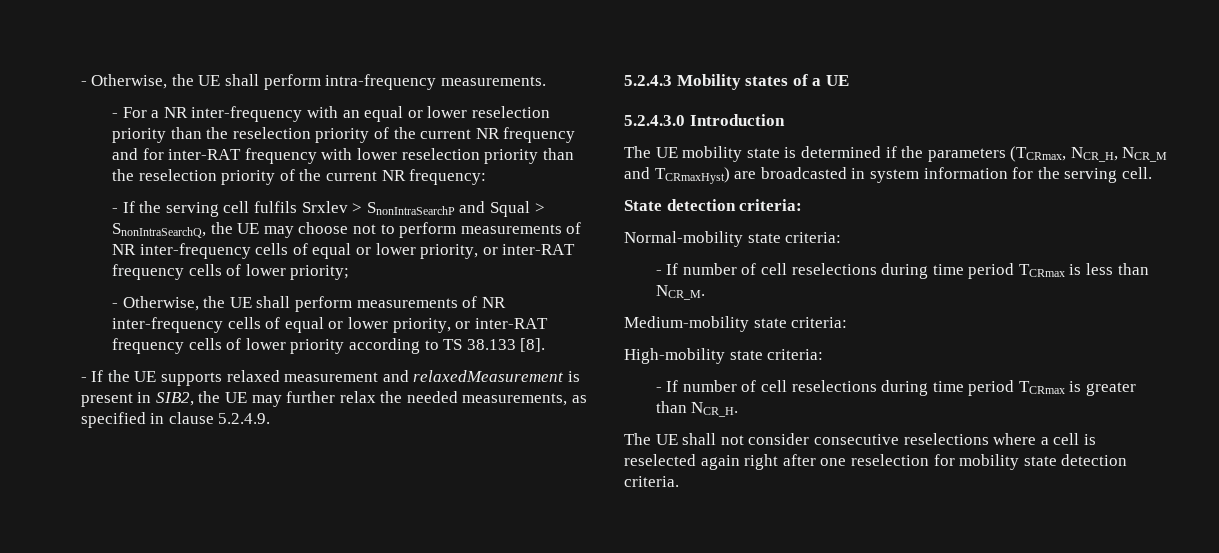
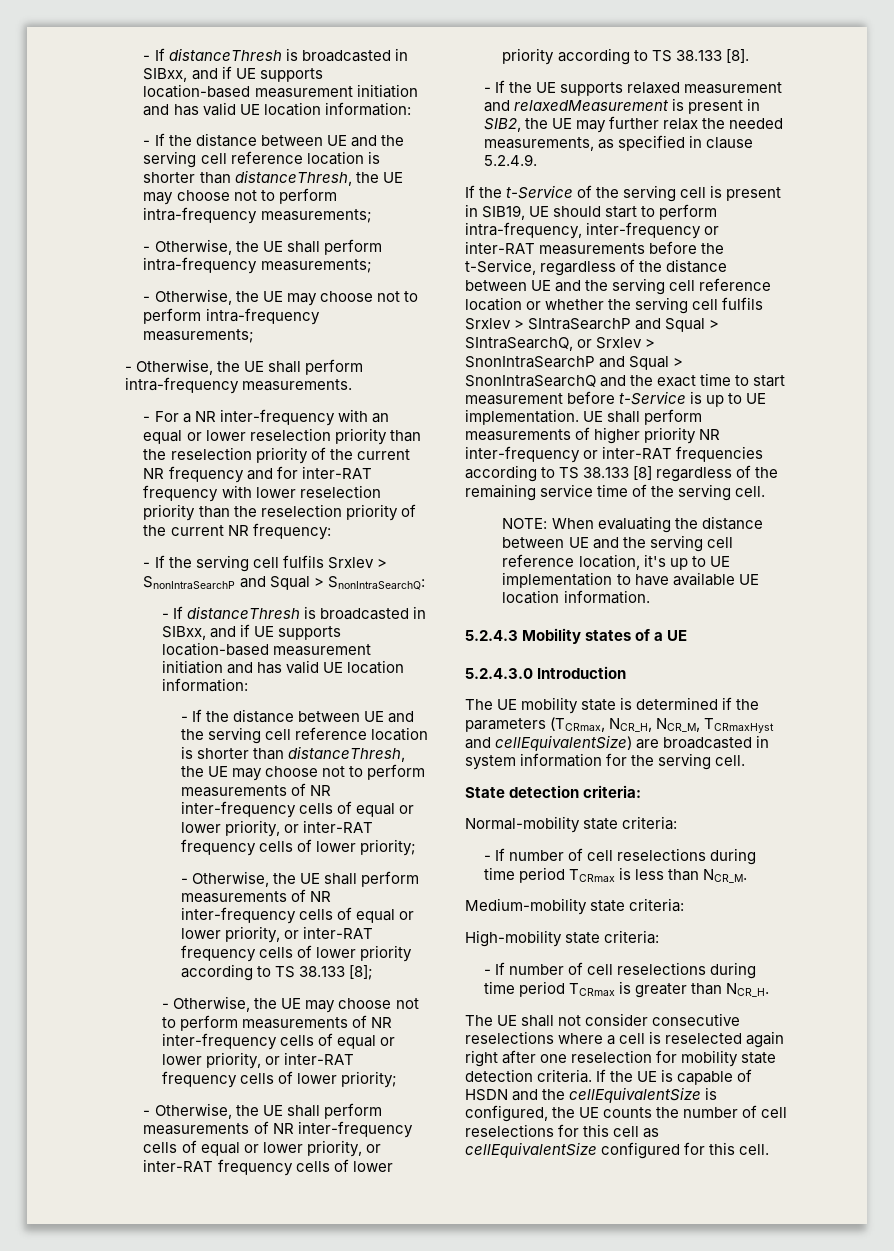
[80,81,87,86] - -> [143,48,408,62] [143,66,323,82] [143,84,418,98] [143,102,411,116] [143,133,404,147] [143,151,380,168] [143,170,403,186] [143,188,337,205] [143,207,372,224] [143,239,382,255] [143,257,372,274] [143,289,418,306] [143,308,320,325] [143,329,255,343] [124,366,132,372] - If distanceThresh is broadcasted in SIBxx, and if UE supports location-based measurement initiation and has valid UE location information: // - If the distance between UE and the serving cell reference location is shorter than distanceThresh, the UE may choose not to perform intra-frequency measurements; // - Otherwise, the UE shall perform intra-frequency measurements; // - Otherwise, the UE may choose not to perform intra-frequency measurements; // -
[112,223,207,238] SnonIntraSearchQ, -> [327,576,425,590] [162,606,427,620] [162,624,342,640] [162,642,372,656] [162,660,405,674] [162,678,249,692] [180,709,415,723] [180,727,429,744] [180,746,406,762] [180,764,426,781] [180,783,332,797] [180,801,415,818] [180,820,374,837] [180,839,417,856] [180,871,420,887] [180,889,332,903] [180,907,415,924] [180,926,374,943] [180,945,413,962] [180,964,374,981] [162,996,251,1012] SnonIntraSearchQ: // - If distanceThresh is broadcasted in SIBxx, and if UE supports location-based measurement initiation and has valid UE location information: // - If the distance between UE and the serving cell reference location is shorter than distanceThresh, the UE may choose not to perform measurements of NR inter-frequency cells of equal or lower priority, or inter-RAT frequency cells of lower priority; // - Otherwise, the UE shall perform measurements of NR inter-frequency cells of equal or lower priority, or inter-RAT frequency cells of lower priority according to TS 38.133 [8]; // - Otherwise,
(271, 418) none -> [465,185,782,202] [465,204,718,220] [465,222,720,239] [465,241,725,255] [465,259,728,276] [465,278,772,295] [465,297,764,314] [465,318,720,332] [465,337,656,351] [465,356,684,370] [465,373,786,387] [465,391,767,407] [465,409,703,425] [465,427,721,444] [465,446,764,463] [465,465,779,482] [465,484,766,501] [502,516,763,533] [502,535,733,552] [502,554,730,570] [502,572,759,588] [502,590,650,604] // If the t-Service of the serving cell is present in SIB19, UE should start to perform intra-frequency, inter-frequency or inter-RAT measurements before the t-Service, regardless of the distance between UE and the serving cell reference location or whether the serving cell fulfils Srxlev > SIntraSearchP and Squal > SIntraSearchQ, or Srxlev > SnonIntraSearchP and Squal > SnonIntraSearchQ and the exact time to start measurement before t-Service is up to UE implementation. UE shall perform measurements of higher priority NR inter-frequency or inter-RAT frequencies according to TS 38.133 [8] regardless of the remaining service time of the serving cell. // NOTE: When evaluating the distance between UE and the serving cell reference location, it's up to UE implementation to have available UE location information.
[1122,147,1168,162] [624,167,730,184] NCR_M and TCRmaxHyst) -> [656,718,775,733] [465,735,633,751] NCR_M, TCRmaxHyst and cellEquivalentSize)
(679, 481) none -> [596,1069,753,1085] [465,1087,718,1103] [465,1105,788,1122] [465,1124,660,1138] [465,1142,770,1159] If the UE is capable of HSDN and the cellEquivalentSize is configured, the UE counts the number of cell reselections for this cell as cellEquivalentSize configured for this cell.

